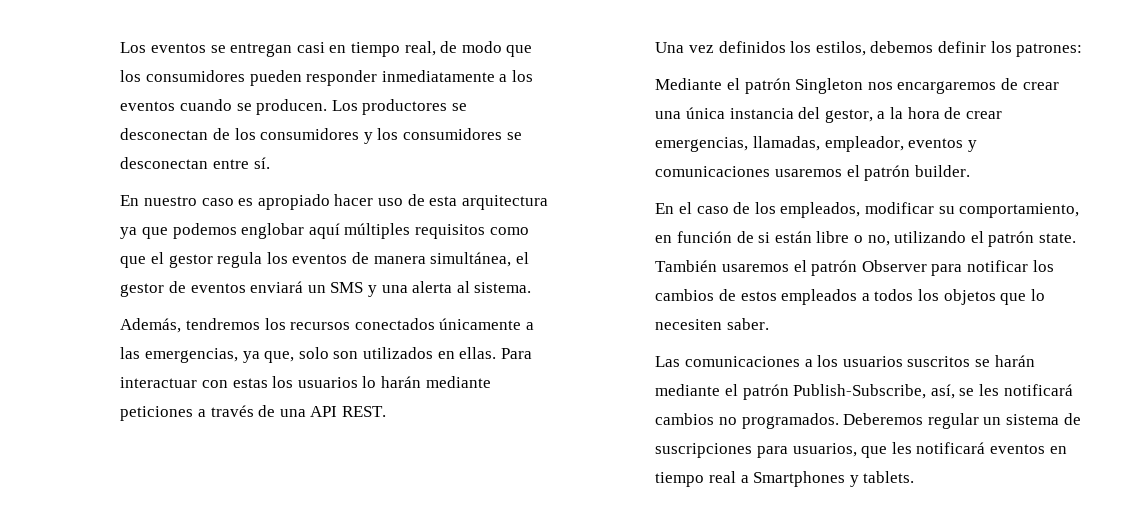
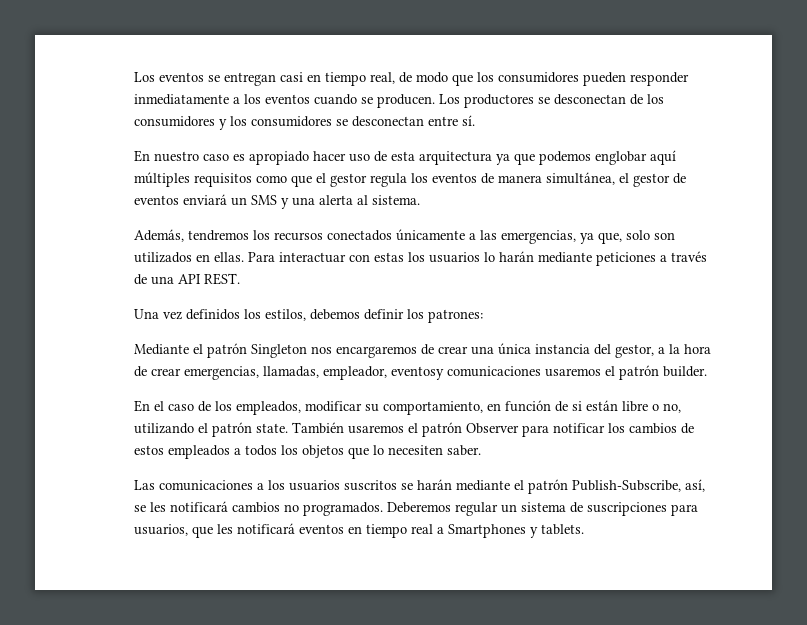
[908,138,977,152] eventos y -> [391,366,445,380] eventosy

